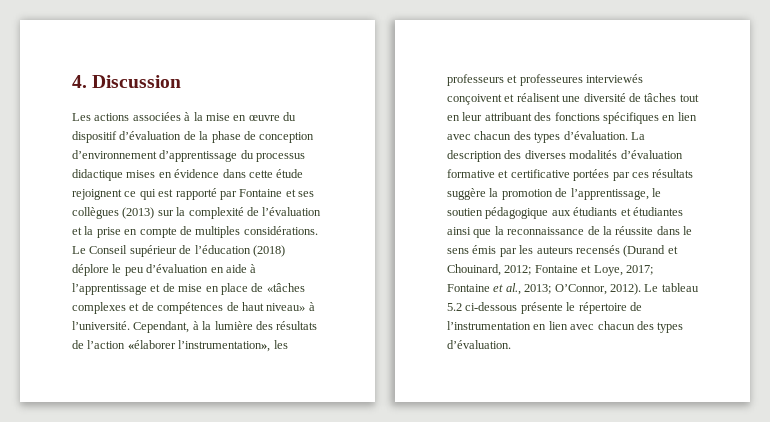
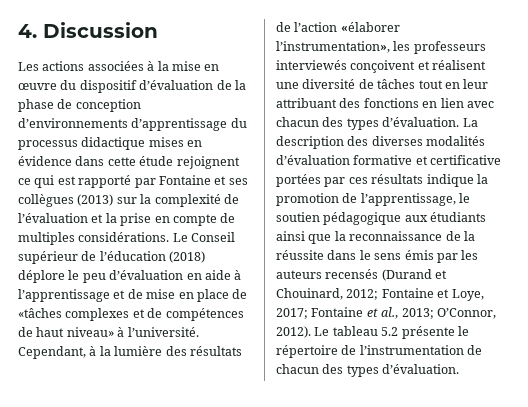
[72,150,157,159] d’environnement -> [18,118,128,128] d’environnements
[507,74,583,86] et professeures -> (486, 47) none
[602,112,659,124] spécifiques -> (419, 103) none
[447,188,486,200] suggère -> [426,174,474,187] indique
[620,207,683,216] et étudiantes -> (487, 217) none
[465,302,518,311] ci-dessous -> (399, 331) none
[533,321,595,330] en lien avec -> [467,345,483,355] de

